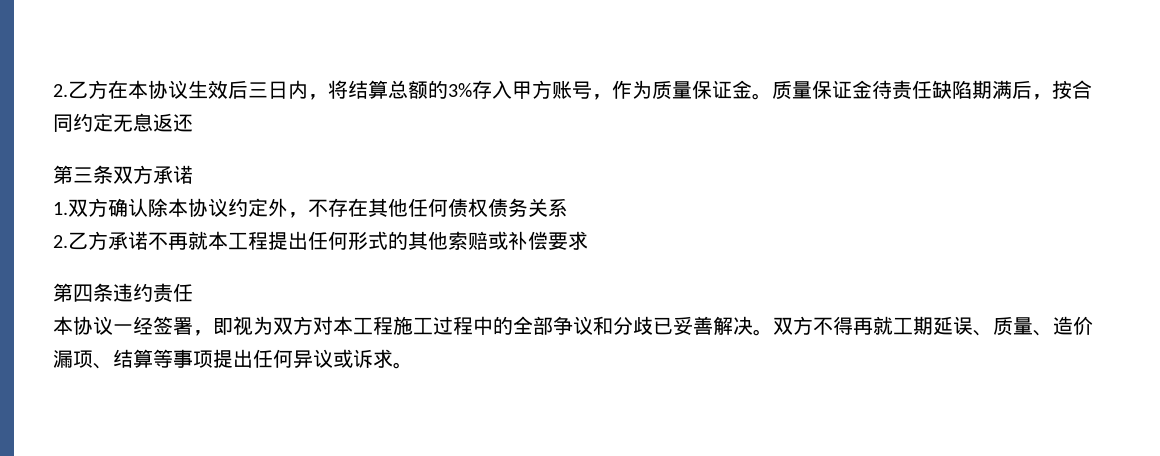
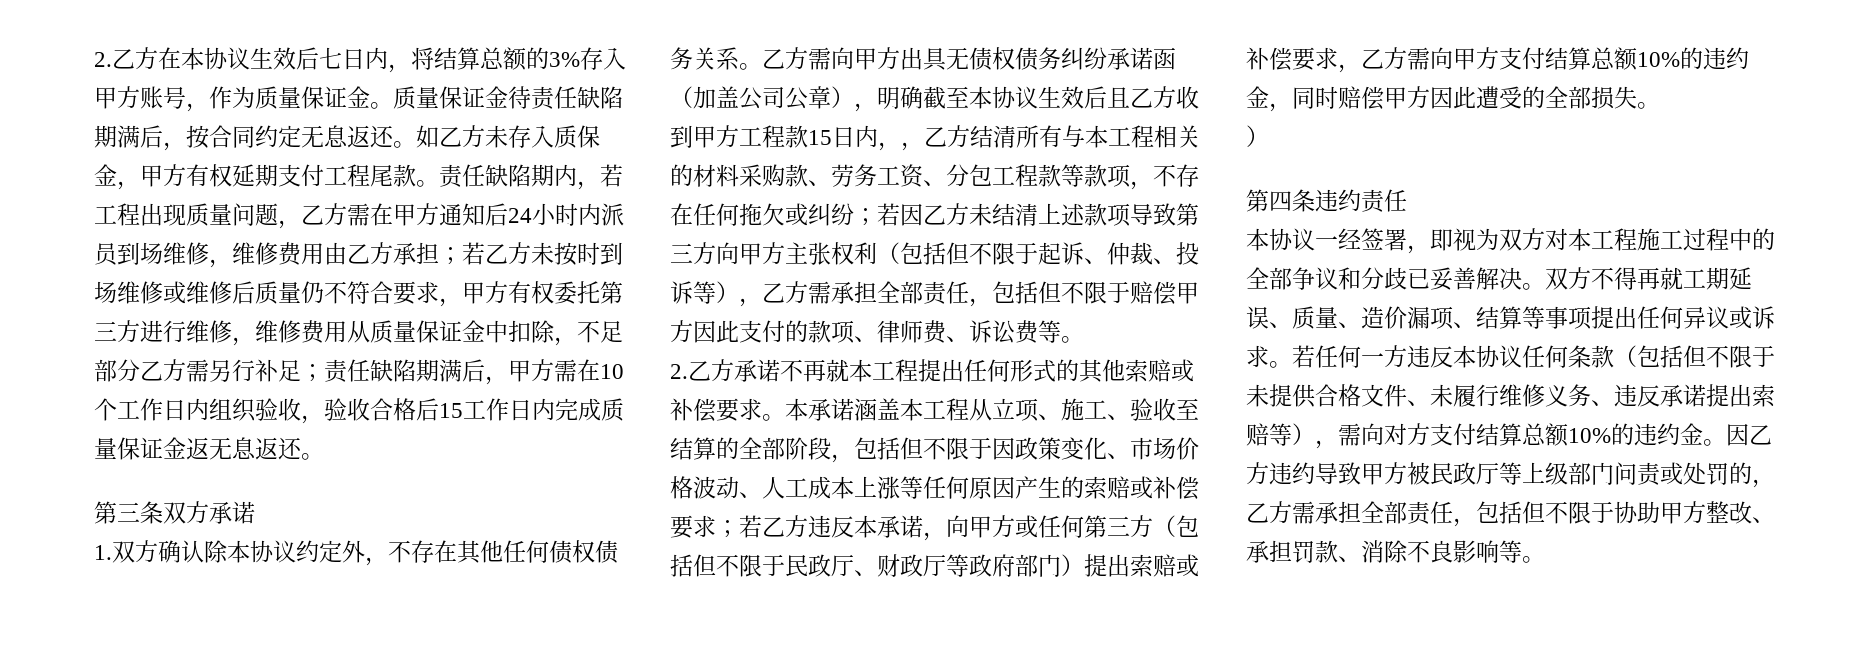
[248,82,268,98] 三 -> [319,47,342,69] 七
(193, 123) none -> [393,125,600,148] [94,164,623,190] [94,203,624,229] [94,242,623,268] [94,281,623,307] [94,320,623,346] [94,359,624,385] [94,398,624,424] [94,437,324,460] 。如乙方未存入质保金，甲方有权延期支付工程尾款。责任缺陷期内，若工程出现质量问题，乙方需在甲方通知后24小时内派员到场维修，维修费用由乙方承担；若乙方未按时到场维修或维修后质量仍不符合要求，甲方有权委托第三方进行维修，维修费用从质量保证金中扣除，不足部分乙方需另行补足；责任缺陷期满后，甲方需在10个工作日内组织验收，验收合格后15工作日内完成质量保证金返无息返还。
(568, 207) none -> [739,47,1176,71] [670,86,1199,112] [670,125,1200,151] [670,164,1199,190] [670,203,1199,227] [670,242,1199,265] [670,281,1199,307] [670,320,1084,344] 。乙方需向甲方出具无债权债务纠纷承诺函（加盖公司公章），明确截至本协议生效后且乙方收到甲方工程款15日内，，乙方结清所有与本工程相关的材料采购款、劳务工资、分包工程款等款项，不存在任何拖欠或纠纷；若因乙方未结清上述款项导致第三方向甲方主张权利（包括但不限于起诉、仲裁、投诉等），乙方需承担全部责任，包括但不限于赔偿甲方因此支付的款项、律师费、诉讼费等。
(588, 240) none -> [762,398,1199,422] [670,437,1199,463] [670,476,1199,500] [670,515,1199,541] [670,554,1199,577] [1246,47,1749,73] [1246,86,1660,112] [1246,125,1269,147] 。本承诺涵盖本工程从立项、施工、验收至结算的全部阶段，包括但不限于因政策变化、市场价格波动、人工成本上涨等任何原因产生的索赔或补偿要求；若乙方违反本承诺，向甲方或任何第三方（包括但不限于民政厅、财政厅等政府部门）提出索赔或补偿要求，乙方需向甲方支付结算总额10%的违约金，同时赔偿甲方因此遭受的全部损失。 // ）
(413, 365) none -> [1292,345,1775,368] [1246,384,1775,408] [1246,423,1772,449] [1246,462,1775,488] [1246,501,1775,527] [1246,540,1545,563] 若任何一方违反本协议任何条款（包括但不限于未提供合格文件、未履行维修义务、违反承诺提出索赔等），需向对方支付结算总额10%的违约金。因乙方违约导致甲方被民政厅等上级部门问责或处罚的，乙方需承担全部责任，包括但不限于协助甲方整改、承担罚款、消除不良影响等。

